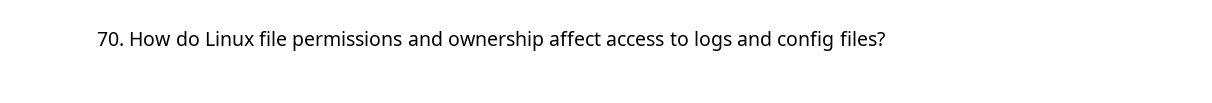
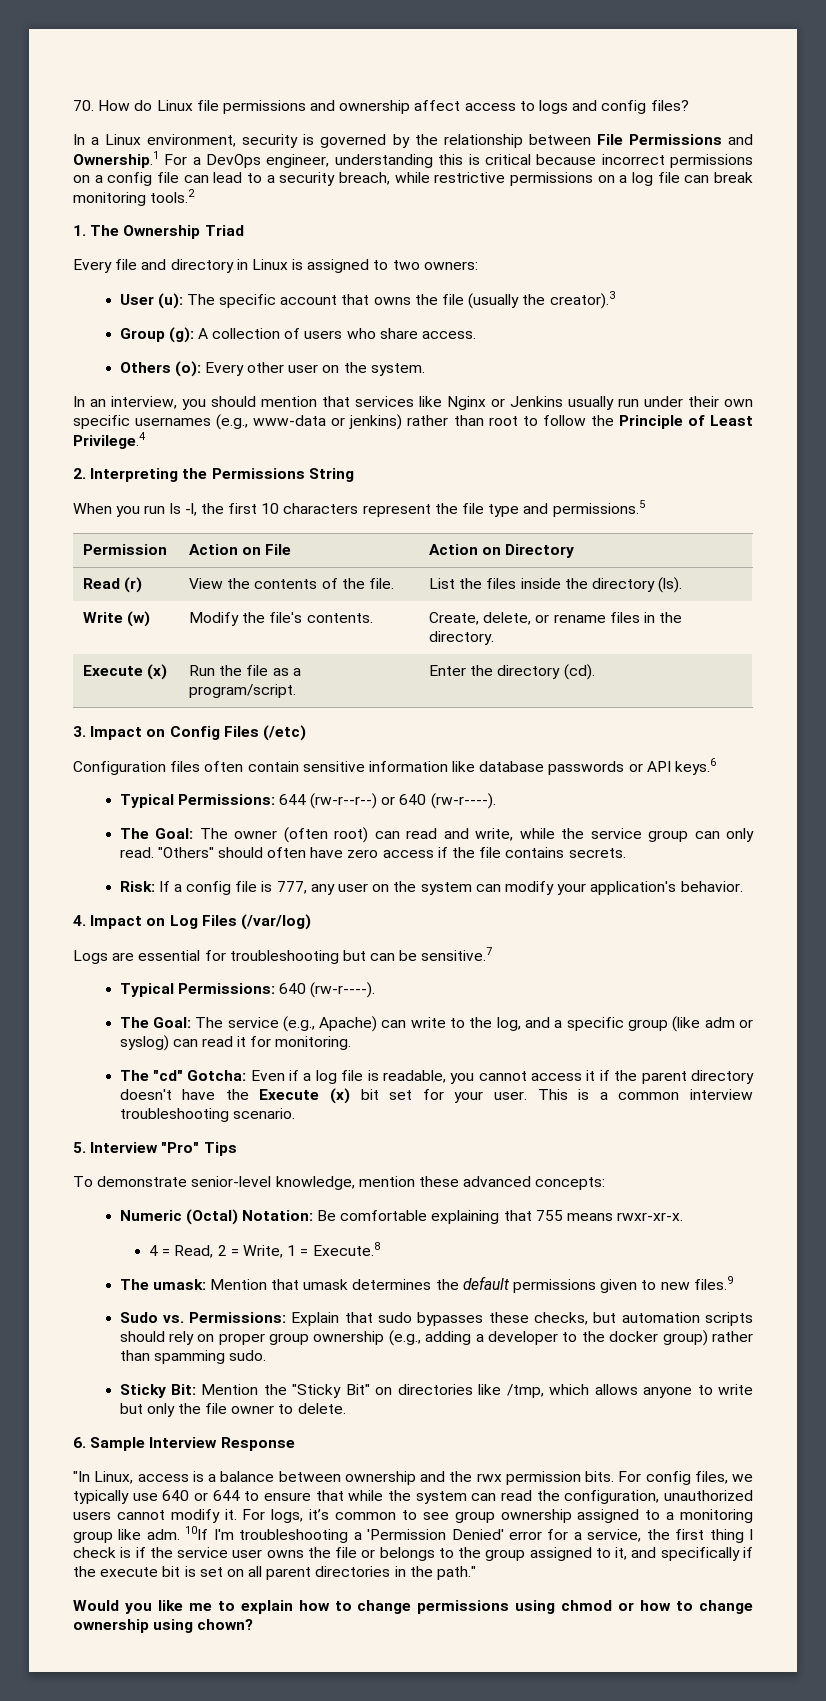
(885, 38) none -> [73,134,754,148] [73,151,754,168] [73,172,753,186] [73,189,196,206] [73,225,244,239] [73,259,478,273] [119,291,615,309] [119,327,477,343] [119,361,425,377] [73,396,753,410] [73,414,753,430] [73,432,146,449] [73,468,354,482] [73,500,645,517] [83,544,168,555] [189,544,292,555] [429,544,575,558] [83,577,143,593] [189,578,394,589] [429,577,683,593] [83,611,151,627] [189,612,373,626] [429,612,683,625] [429,631,495,645] [83,664,168,680] [189,665,301,676] [189,684,297,698] [429,664,595,680] [73,725,306,741] [73,758,717,775] [119,793,496,809] [119,827,755,843] [119,847,626,858] [119,881,743,895] [73,914,311,930] [73,947,493,964] [119,982,376,998] [119,1016,753,1032] [119,1035,352,1051] [119,1070,754,1084] [119,1088,754,1104] [119,1108,295,1122] [73,1142,237,1156] [73,1176,606,1190] [119,1209,684,1225] [149,1242,380,1258] [119,1276,733,1293] [119,1312,753,1326] [119,1330,753,1346] [119,1350,266,1364] [119,1384,753,1398] [119,1403,346,1417] [73,1437,295,1451] [73,1471,753,1485] [73,1490,754,1504] [73,1509,754,1523] [73,1526,753,1543] [73,1547,753,1561] [73,1566,477,1580] [73,1600,753,1614] [73,1619,254,1633] // In a Linux environment, security is governed by the relationship between File Permissions and Ownership.1 For a DevOps engineer, understanding this is critical because incorrect permissions on a config file can lead to a security breach, while restrictive permissions on a log file can break monitoring tools.2 // 1. The Ownership Triad // Every file and directory in Linux is assigned to two owners: // User (u): The specific account that owns the file (usually the creator).3 // Group (g): A collection of users who share access. // Others (o): Every other user on the system. // In an interview, you should mention that services like Nginx or Jenkins usually run under their own specific usernames (e.g., www-data or jenkins) rather than root to follow the Principle of Least Privilege.4 // 2. Interpreting the Permissions String // When you run ls -l, the first 10 characters represent the file type and permissions.5 // Permission | Action on File | Action on Directory // Read (r) | View the contents of the file. | List the files inside the directory (ls). // Write (w) | Modify the file's contents. | Create, delete, or rename files in the directory. // Execute (x) | Run the file as a program/script. | Enter the directory (cd). // 3. Impact on Config Files (/etc) // Configuration files often contain sensitive information like database passwords or API keys.6 // Typical Permissions: 644 (rw-r--r--) or 640 (rw-r----). // The Goal: The owner (often root) can read and write, while the service group can only read. "Others" should often have zero access if the file contains secrets. // Risk: If a config file is 777, any user on the system can modify your application's behavior. // 4. Impact on Log Files (/var/log) // Logs are essential for troubleshooting but can be sensitive.7 // Typical Permissions: 640 (rw-r----). // The Goal: The service (e.g., Apache) can write to the log, and a specific group (like adm or syslog) can read it for monitoring. // The "cd" Gotcha: Even if a log file is readable, you cannot access it if the parent directory doesn't have the Execute (x) bit set for your user. This is a common interview troubleshooting scenario. // 5. Interview "Pro" Tips // To demonstrate senior-level knowledge, mention these advanced concepts: // Numeric (Octal) Notation: Be comfortable explaining that 755 means rwxr-xr-x. // 4 = Read, 2 = Write, 1 = Execute.8 // The umask: Mention that umask determines the default permissions given to new files.9 // Sudo vs. Permissions: Explain that sudo bypasses these checks, but automation scripts should rely on proper group ownership (e.g., adding a developer to the docker group) rather than spamming sudo. // Sticky Bit: Mention the "Sticky Bit" on directories like /tmp, which allows anyone to write but only the file owner to delete. // 6. Sample Interview Response // "In Linux, access is a balance between ownership and the rwx permission bits. For config files, we typically use 640 or 644 to ensure that while the system can read the configuration, unauthorized users cannot modify it. For logs, it’s common to see group ownership assigned to a monitoring group like adm. 10If I'm troubleshooting a 'Permission Denied' error for a service, the first thing I check is if the service user owns the file or belongs to the group assigned to it, and specifically if the execute bit is set on all parent directories in the path." // Would you like me to explain how to change permissions using chmod or how to change ownership using chown?

